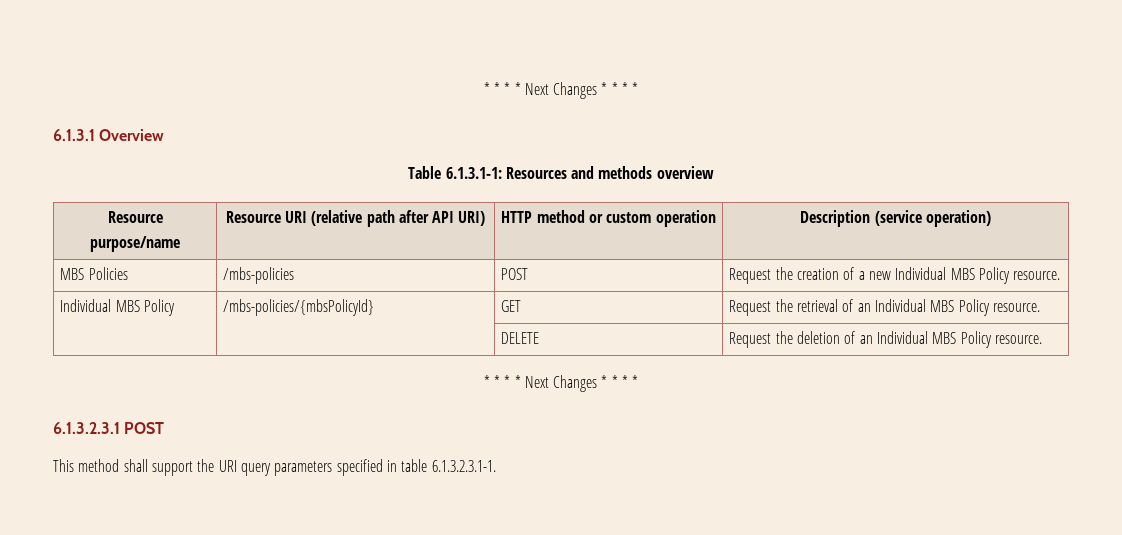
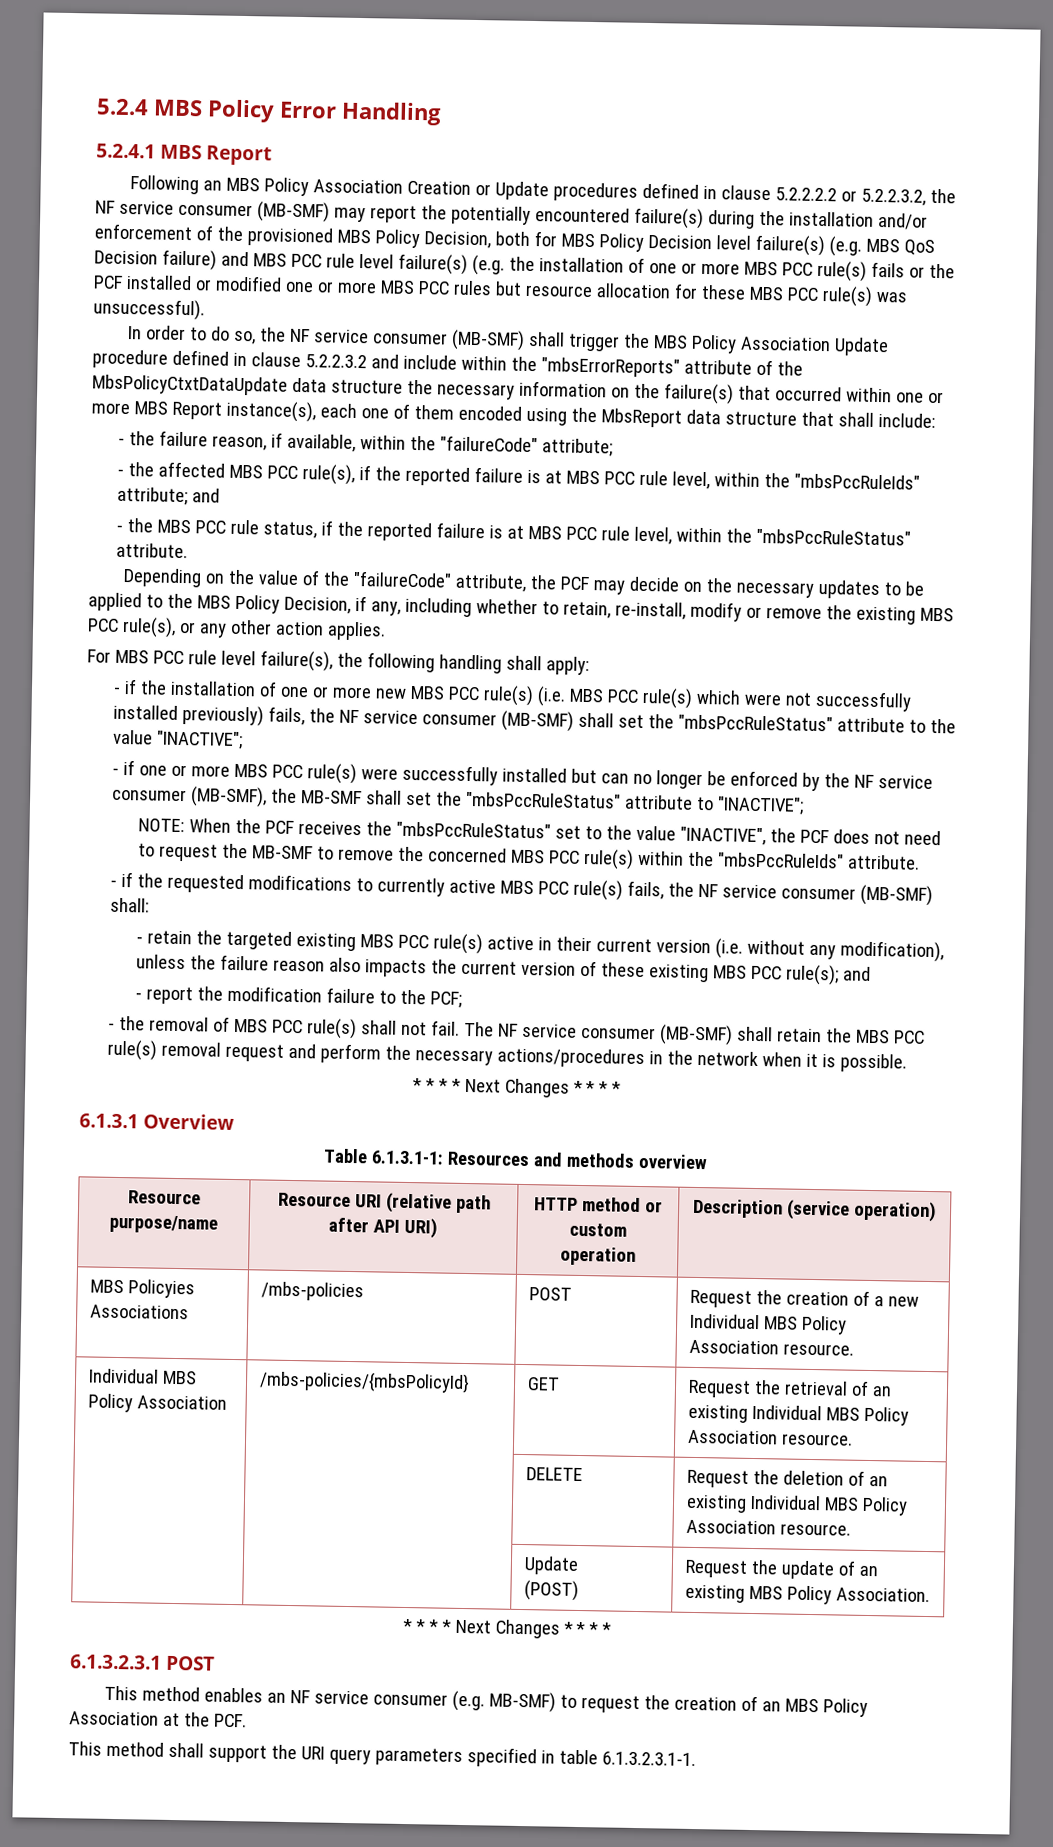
(483, 88) none -> [96,98,442,126] [96,143,272,166] [129,175,956,206] [95,200,928,230] [94,223,935,257] [94,249,955,282] [93,274,907,307] [93,298,205,321] [127,325,889,357] [92,349,803,378] [92,374,944,405] [91,400,936,428] [118,430,614,457] [117,461,921,490] [117,486,221,506] [116,518,912,546] [116,542,189,559] [122,567,924,600] [88,592,954,625] [87,616,386,641] [87,649,590,676] [113,679,913,712] [113,704,957,734] [113,729,244,750] [112,760,934,792] [112,786,805,815] [138,818,942,846] [138,843,921,870] [110,872,934,907] [110,897,151,913] [136,930,945,963] [136,954,872,986] [135,985,463,1008] [108,1015,926,1046] [107,1039,908,1073] 5.2.4 MBS Policy Error Handling // 5.2.4.1 MBS Report // Following an MBS Policy Association Creation or Update procedures defined in clause 5.2.2.2.2 or 5.2.2.3.2, the NF service consumer (MB-SMF) may report the potentially encountered failure(s) during the installation and/or enforcement of the provisioned MBS Policy Decision, both for MBS Policy Decision level failure(s) (e.g. MBS QoS Decision failure) and MBS PCC rule level failure(s) (e.g. the installation of one or more MBS PCC rule(s) fails or the PCF installed or modified one or more MBS PCC rules but resource allocation for these MBS PCC rule(s) was unsuccessful). // In order to do so, the NF service consumer (MB-SMF) shall trigger the MBS Policy Association Update procedure defined in clause 5.2.2.3.2 and include within the "mbsErrorReports" attribute of the MbsPolicyCtxtDataUpdate data structure the necessary information on the failure(s) that occurred within one or more MBS Report instance(s), each one of them encoded using the MbsReport data structure that shall include: // - the failure reason, if available, within the "failureCode" attribute; // - the affected MBS PCC rule(s), if the reported failure is at MBS PCC rule level, within the "mbsPccRuleIds" attribute; and // - the MBS PCC rule status, if the reported failure is at MBS PCC rule level, within the "mbsPccRuleStatus" attribute. // Depending on the value of the "failureCode" attribute, the PCF may decide on the necessary updates to be applied to the MBS Policy Decision, if any, including whether to retain, re-install, modify or remove the existing MBS PCC rule(s), or any other action applies. // For MBS PCC rule level failure(s), the following handling shall apply: // - if the installation of one or more new MBS PCC rule(s) (i.e. MBS PCC rule(s) which were not successfully installed previously) fails, the NF service consumer (MB-SMF) shall set the "mbsPccRuleStatus" attribute to the value "INACTIVE"; // - if one or more MBS PCC rule(s) were successfully installed but can no longer be enforced by the NF service consumer (MB-SMF), the MB-SMF shall set the "mbsPccRuleStatus" attribute to "INACTIVE"; // NOTE: When the PCF receives the "mbsPccRuleStatus" set to the value "INACTIVE", the PCF does not need to request the MB-SMF to remove the concerned MBS PCC rule(s) within the "mbsPccRuleIds" attribute. // - if the requested modifications to currently active MBS PCC rule(s) fails, the NF service consumer (MB-SMF) shall: // - retain the targeted existing MBS PCC rule(s) active in their current version (i.e. without any modification), unless the failure reason also impacts the current version of these existing MBS PCC rule(s); and // - report the modification failure to the PCF; // - the removal of MBS PCC rule(s) shall not fail. The NF service consumer (MB-SMF) shall retain the MBS PCC rule(s) removal request and perform the necessary actions/procedures in the network when it is possible. //
[88,267,128,280] Policies -> [128,1279,196,1299] [90,1304,190,1320] Policyies Associations
(1010, 275) none -> [689,1339,780,1355] Association
(175, 307) none -> [137,1395,228,1410] Association
[874,299,990,316] Individual MBS Policy -> [688,1404,910,1426] [688,1429,779,1445] existing Individual MBS Policy Association
[876,331,1042,348] Individual MBS Policy resource. -> [686,1494,909,1516] [686,1519,852,1536] [524,1556,580,1576] [524,1580,580,1602] [685,1559,879,1580] [685,1584,931,1605] existing Individual MBS Policy Association resource. // | | Update // (POST) | Request the update of an existing MBS Policy Association.
(165, 428) none -> [103,1685,868,1718] [69,1711,247,1728] // This method enables an NF service consumer (e.g. MB-SMF) to request the creation of an MBS Policy Association at the PCF.

